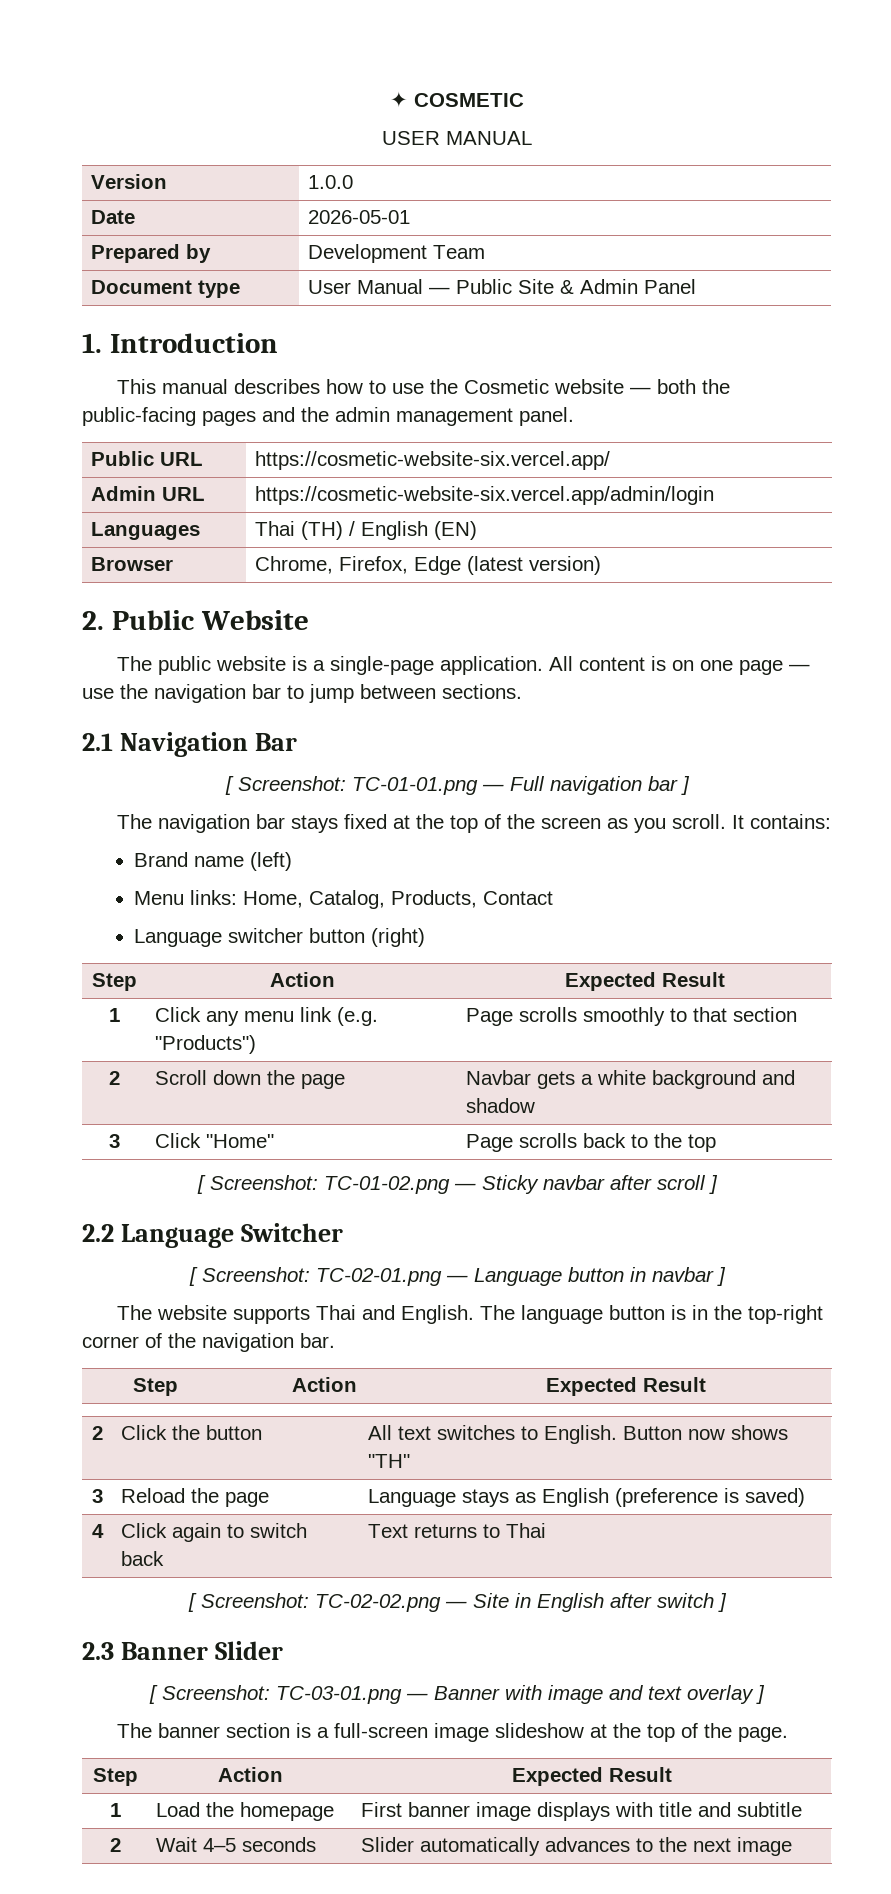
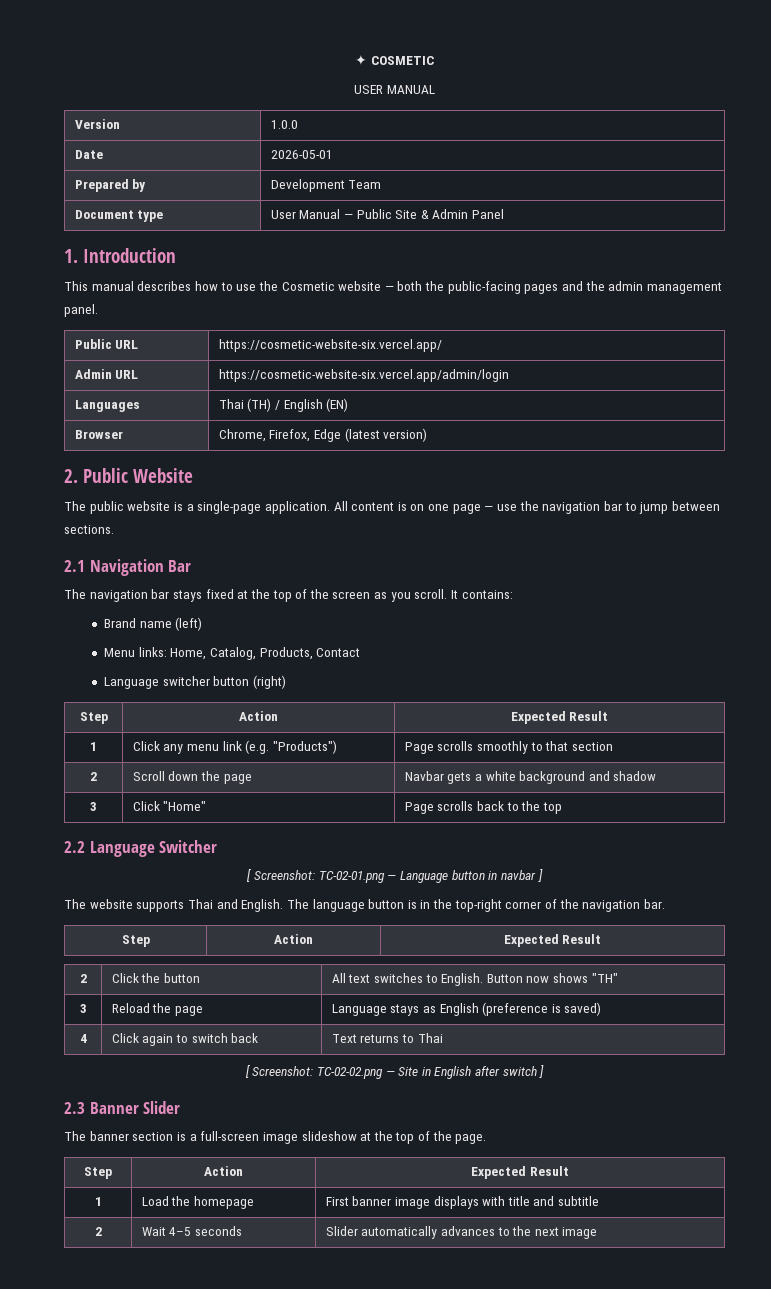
[224,776,690,795] // [ Screenshot: TC-01-01.png — Full navigation bar ] -> (192, 566) none
[196,1175,718,1194] // [ Screenshot: TC-01-02.png — Sticky navbar after scroll ] -> (562, 808) none
[149,1685,765,1704] // [ Screenshot: TC-03-01.png — Banner with image and text overlay ] -> (181, 1107) none

